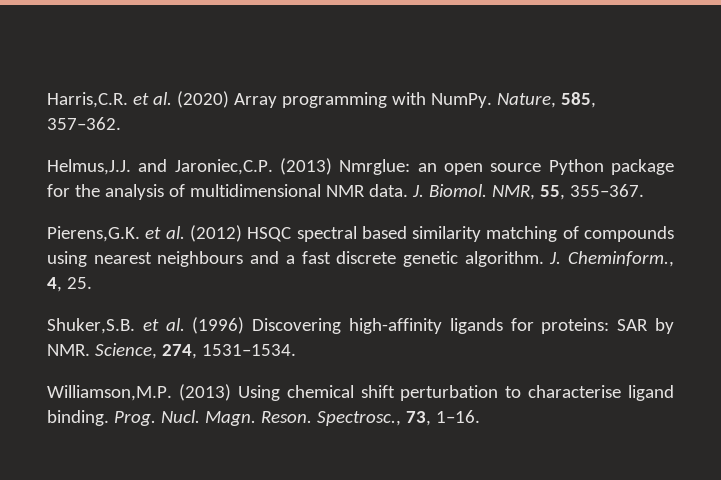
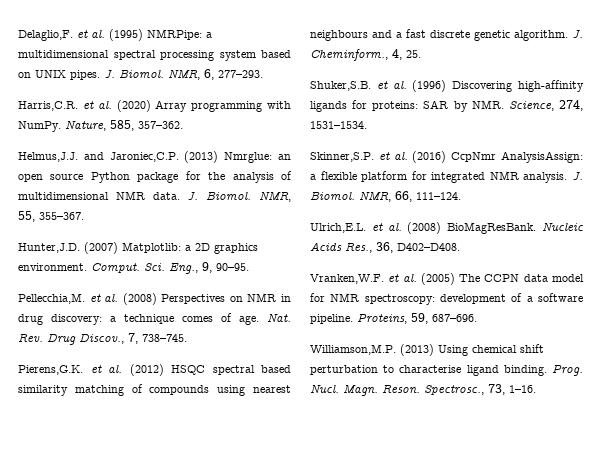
(47, 100) none -> [18,29,212,41] [18,50,291,61] [18,69,263,80] Delaglio,F. et al. (1995) NMRPipe: a multidimensional spectral processing system based on UNIX pipes. J. Biomol. NMR, 6, 277–293. //
(644, 190) none -> [18,242,258,254] [18,262,249,274] [18,293,291,305] [18,313,291,325] [18,333,187,345] // Hunter,J.D. (2007) Matplotlib: a 2D graphics environment. Comput. Sci. Eng., 9, 90–95. // Pellecchia,M. et al. (2008) Perspectives on NMR in drug discovery: a technique comes of age. Nat. Rev. Drug Discov., 7, 738–745.
(296, 350) none -> [310,151,583,163] [310,171,583,183] [310,191,461,202] [310,222,584,234] [310,242,460,253] [310,273,584,285] [310,293,583,305] [310,313,477,324] // Skinner,S.P. et al. (2016) CcpNmr AnalysisAssign: a flexible platform for integrated NMR analysis. J. Biomol. NMR, 66, 111–124. // Ulrich,E.L. et al. (2008) BioMagResBank. Nucleic Acids Res., 36, D402–D408. // Vranken,W.F. et al. (2005) The CCPN data model for NMR spectroscopy: development of a software pipeline. Proteins, 59, 687–696.

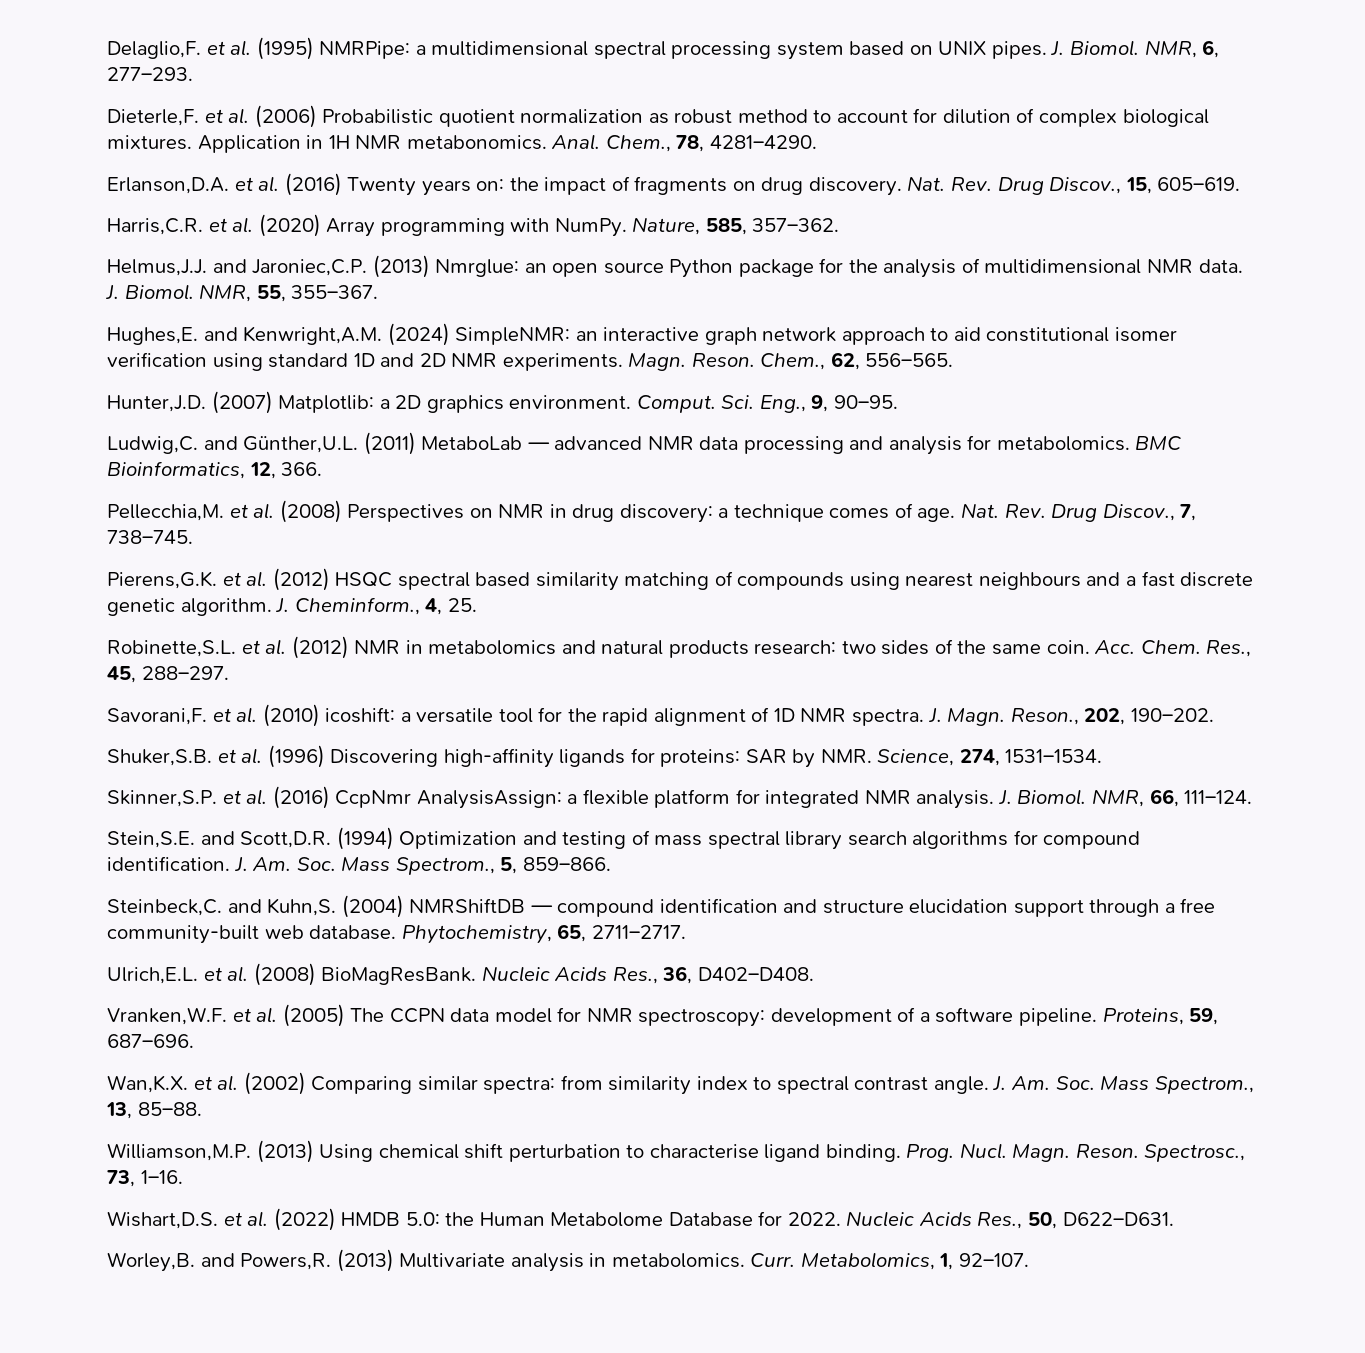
(263, 74) none -> [107,105,1209,128] [107,134,817,153] [107,173,1241,196] // Dieterle,F. et al. (2006) Probabilistic quotient normalization as robust method to account for dilution of complex biological mixtures. Application in 1H NMR metabonomics. Anal. Chem., 78, 4281–4290. // Erlanson,D.A. et al. (2016) Twenty years on: the impact of fragments on drug discovery. Nat. Rev. Drug Discov., 15, 605–619.
(84, 216) none -> [107,323,1177,346] [107,352,954,371] // Hughes,E. and Kenwright,A.M. (2024) SimpleNMR: an interactive graph network approach to aid constitutional isomer verification using standard 1D and 2D NMR experiments. Magn. Reson. Chem., 62, 556–565.
(249, 267) none -> [107,432,1183,455] [107,461,323,479] // Ludwig,C. and Günther,U.L. (2011) MetaboLab — advanced NMR data processing and analysis for metabolomics. BMC Bioinformatics, 12, 366.
(421, 54) none -> [107,636,1252,659] [107,666,229,683] [107,704,1214,727] // Robinette,S.L. et al. (2012) NMR in metabolomics and natural products research: two sides of the same coin. Acc. Chem. Res., 45, 288–297. // Savorani,F. et al. (2010) icoshift: a versatile tool for the rapid alignment of 1D NMR spectra. J. Magn. Reson., 202, 190–202.
(461, 196) none -> [107,827,1141,850] [107,856,611,875] [107,895,1216,918] [107,924,686,944] // Stein,S.E. and Scott,D.R. (1994) Optimization and testing of mass spectral library search algorithms for compound identification. J. Am. Soc. Mass Spectrom., 5, 859–866. // Steinbeck,C. and Kuhn,S. (2004) NMRShiftDB — compound identification and structure elucidation support through a free community-built web database. Phytochemistry, 65, 2711–2717.
(477, 318) none -> [107,1072,1254,1095] [106,1102,202,1119] // Wan,K.X. et al. (2002) Comparing similar spectra: from similarity index to spectral contrast angle. J. Am. Soc. Mass Spectrom., 13, 85–88.
(536, 389) none -> [107,1208,1174,1231] [107,1249,1029,1272] // Wishart,D.S. et al. (2022) HMDB 5.0: the Human Metabolome Database for 2022. Nucleic Acids Res., 50, D622–D631. // Worley,B. and Powers,R. (2013) Multivariate analysis in metabolomics. Curr. Metabolomics, 1, 92–107.

